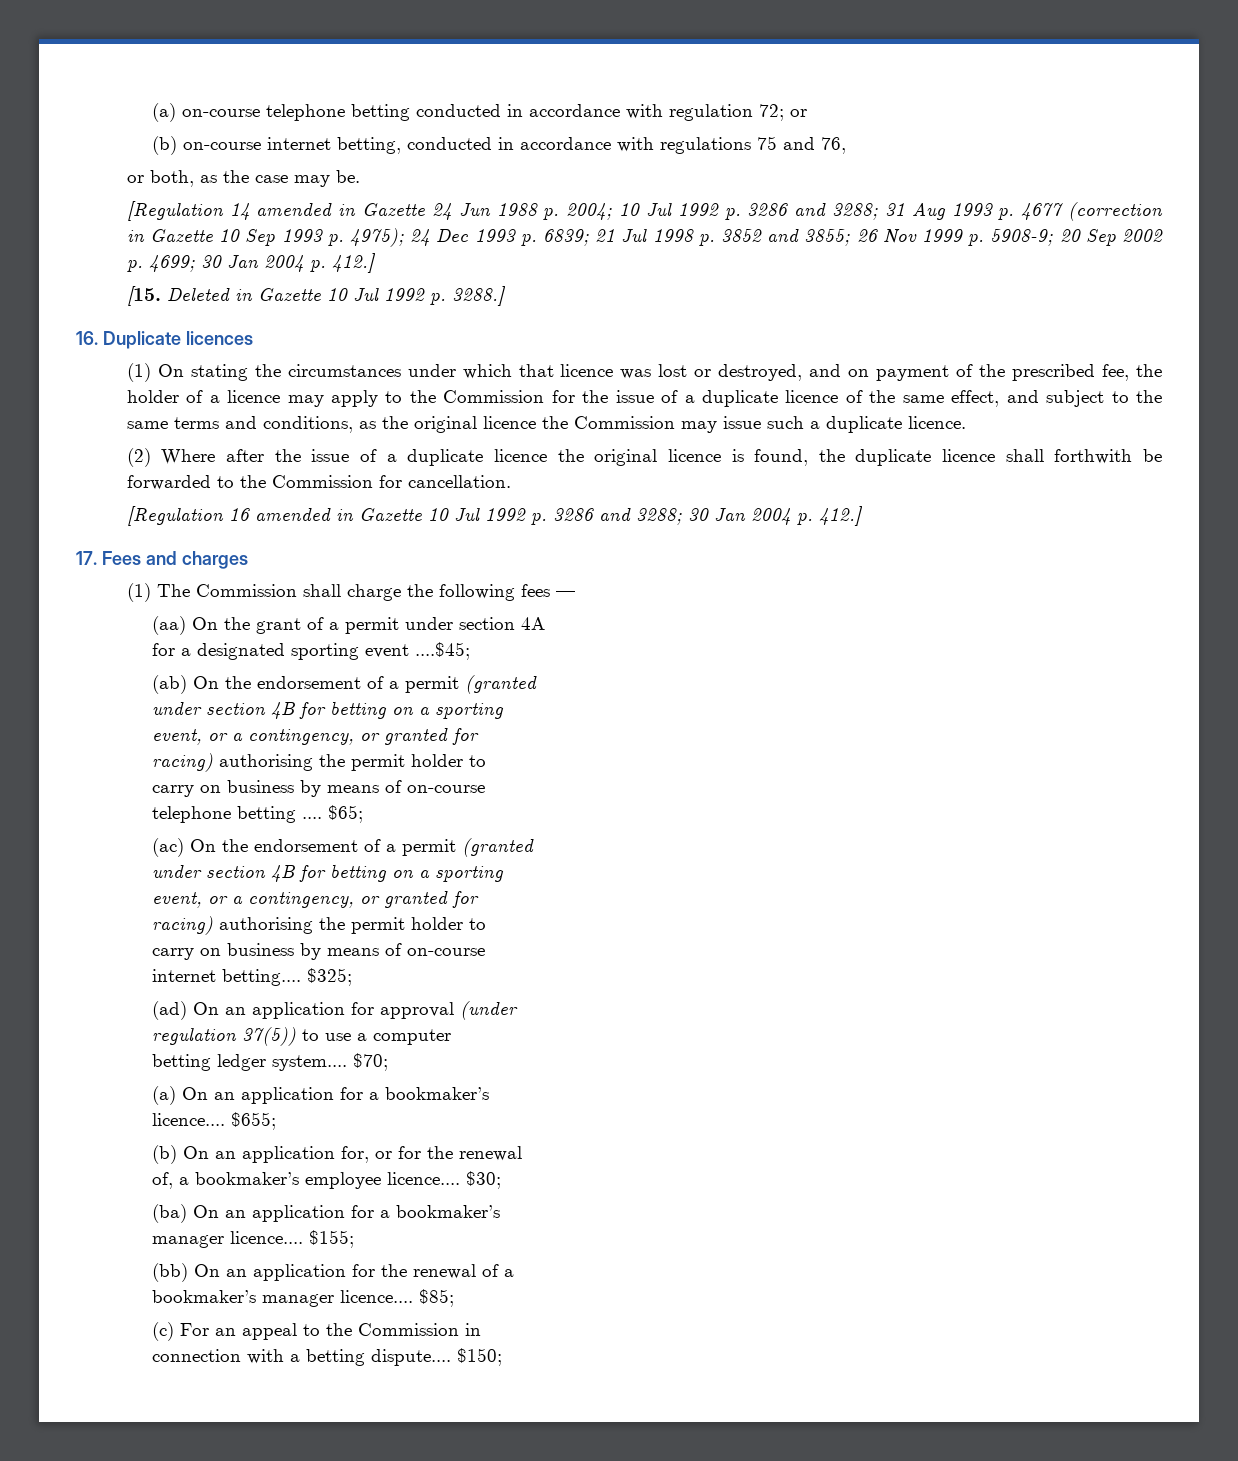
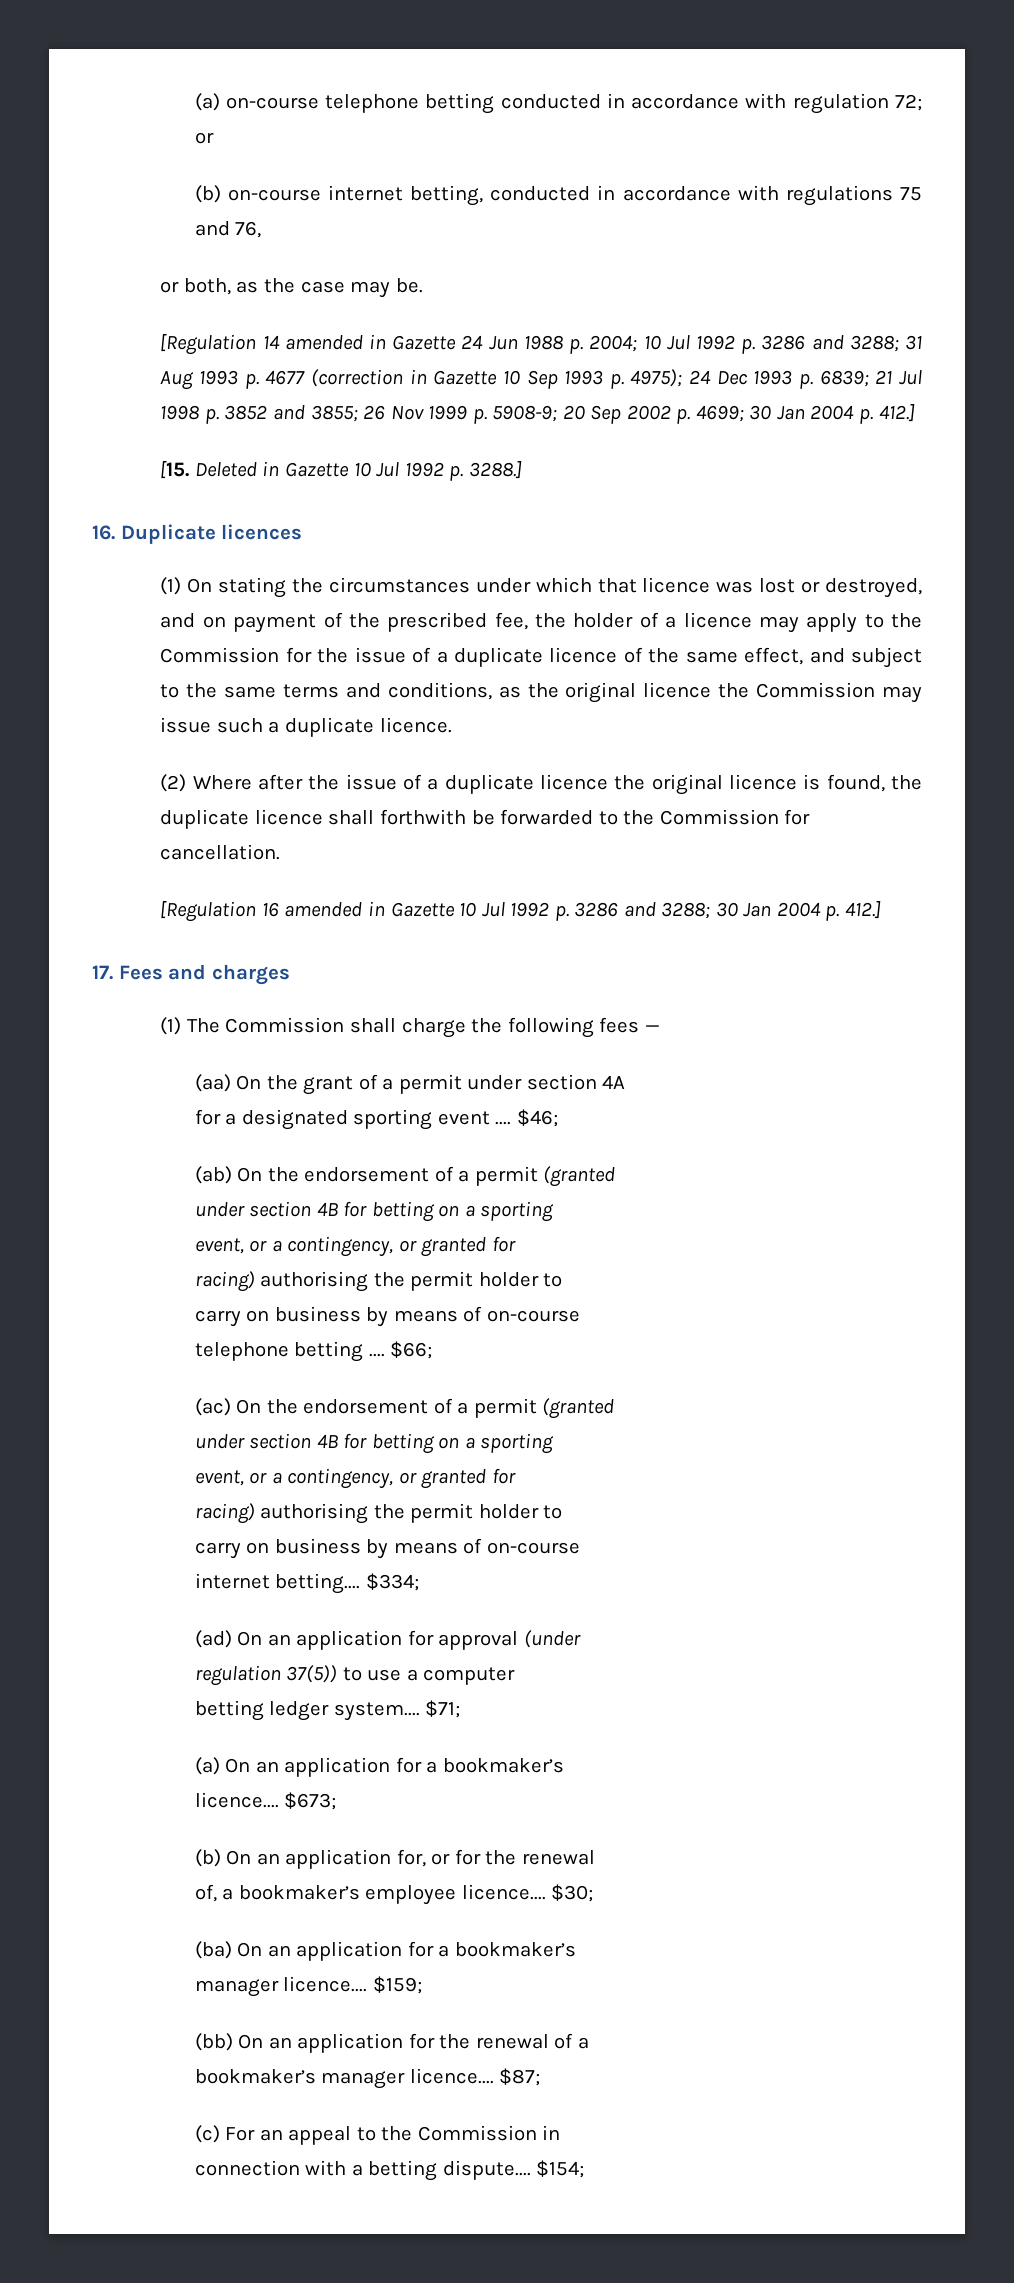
[415,642,471,660] ....$45; -> [495,1109,558,1127] .... $46;
[328,805,364,823] $65; -> [390,1341,433,1359] $66;
[307,968,353,986] $325; -> [365,1573,419,1591] $334;
[353,1053,389,1071] $70; -> [425,1700,461,1718] $71;
[231,1112,277,1130] $655; -> [284,1792,337,1810] $673;
[309,1230,355,1248] $155; -> [372,1976,422,1994] $159;
[419,1289,455,1307] $85; -> [499,2068,541,2086] $87;
[457,1348,503,1366] $150; -> [536,2160,585,2178] $154;

